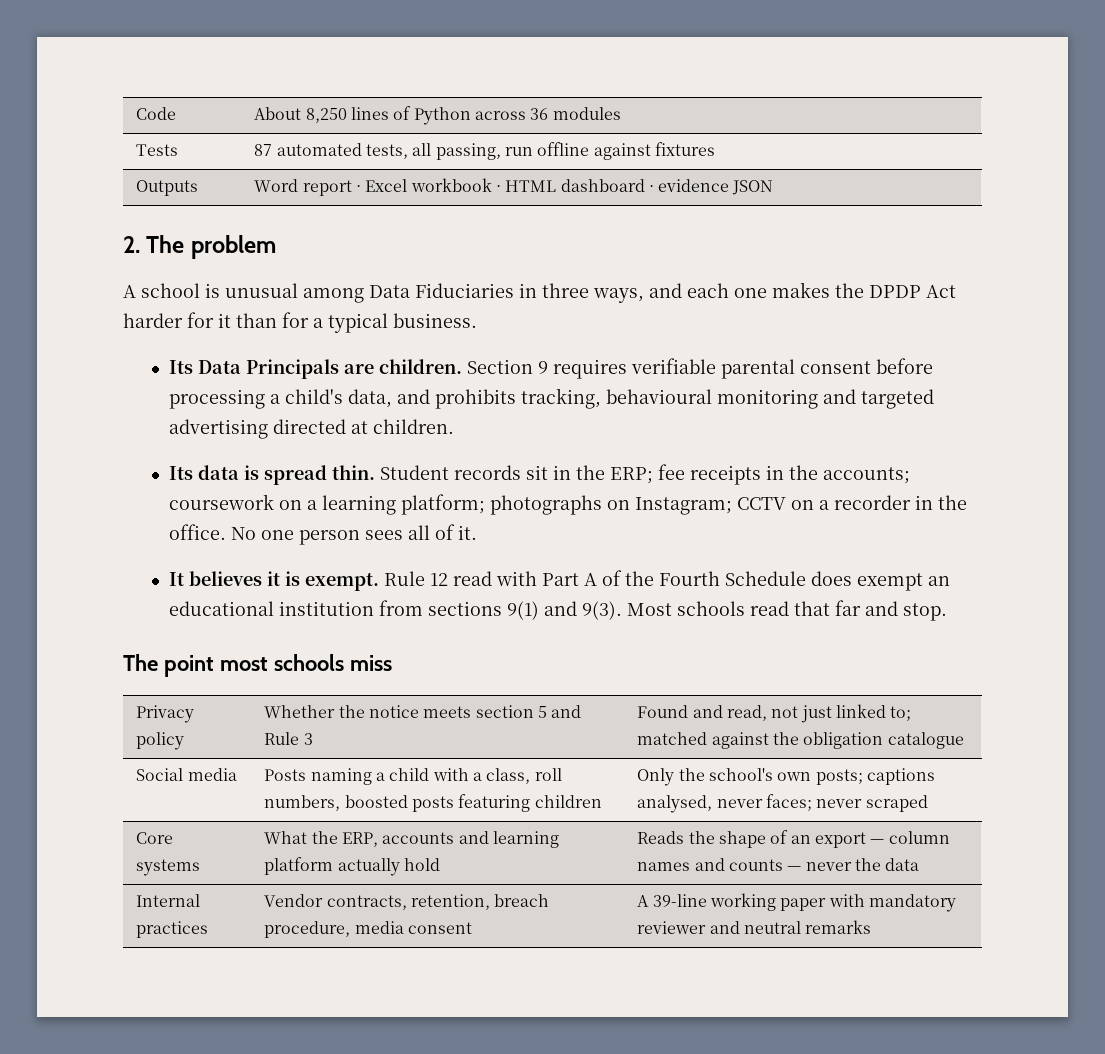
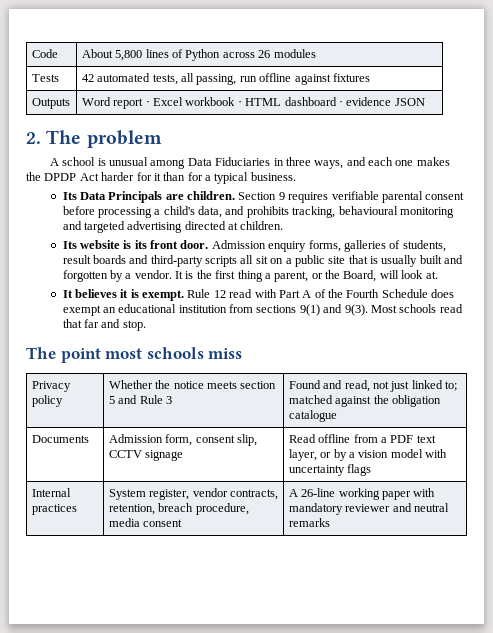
[305,108,347,123] 8,250 -> [115,50,143,61] 5,800
[530,108,549,120] 36 -> [258,50,271,58] 26
[254,144,273,156] 87 -> [81,74,94,82] 42
[197,464,910,485] [168,494,967,515] [168,524,477,545] data is spread thin. Student records sit in the ERP; fee receipts in the accounts; coursework on a learning platform; photographs on Instagram; CCTV on a recorder in the office. No one person sees all of it. -> [79,240,446,252] [62,255,464,267] [62,270,438,282] website is its front door. Admission enquiry forms, galleries of students, result boards and third-party scripts all sit on a public site that is usually built and forgotten by a vendor. It is the first thing a parent, or the Board, will look at.
[136,768,237,781] [264,768,562,785] [264,794,602,812] [637,768,935,786] [637,794,928,813] [136,832,174,844] [136,859,201,876] [264,831,559,848] [264,857,440,876] [637,830,950,848] [637,858,920,871] Social media | Posts naming a child with a class, roll numbers, boosted posts featuring children | Only the school's own posts; captions analysed, never faces; never scraped // Core systems | What the ERP, accounts and learning platform actually hold | Reads the shape of an export — column names and counts — never the data -> [31,435,89,443] [108,434,257,446] [108,450,184,461] [288,434,436,443] [288,449,448,461] [288,464,372,476] Documents | Admission form, consent slip, CCTV signage | Read offline from a PDF text layer, or by a vision model with uncertainty flags
[264,894,324,907] Vendor -> [108,488,228,500] System register, vendor
[652,894,707,907] 39-line -> [301,488,336,497] 26-line

